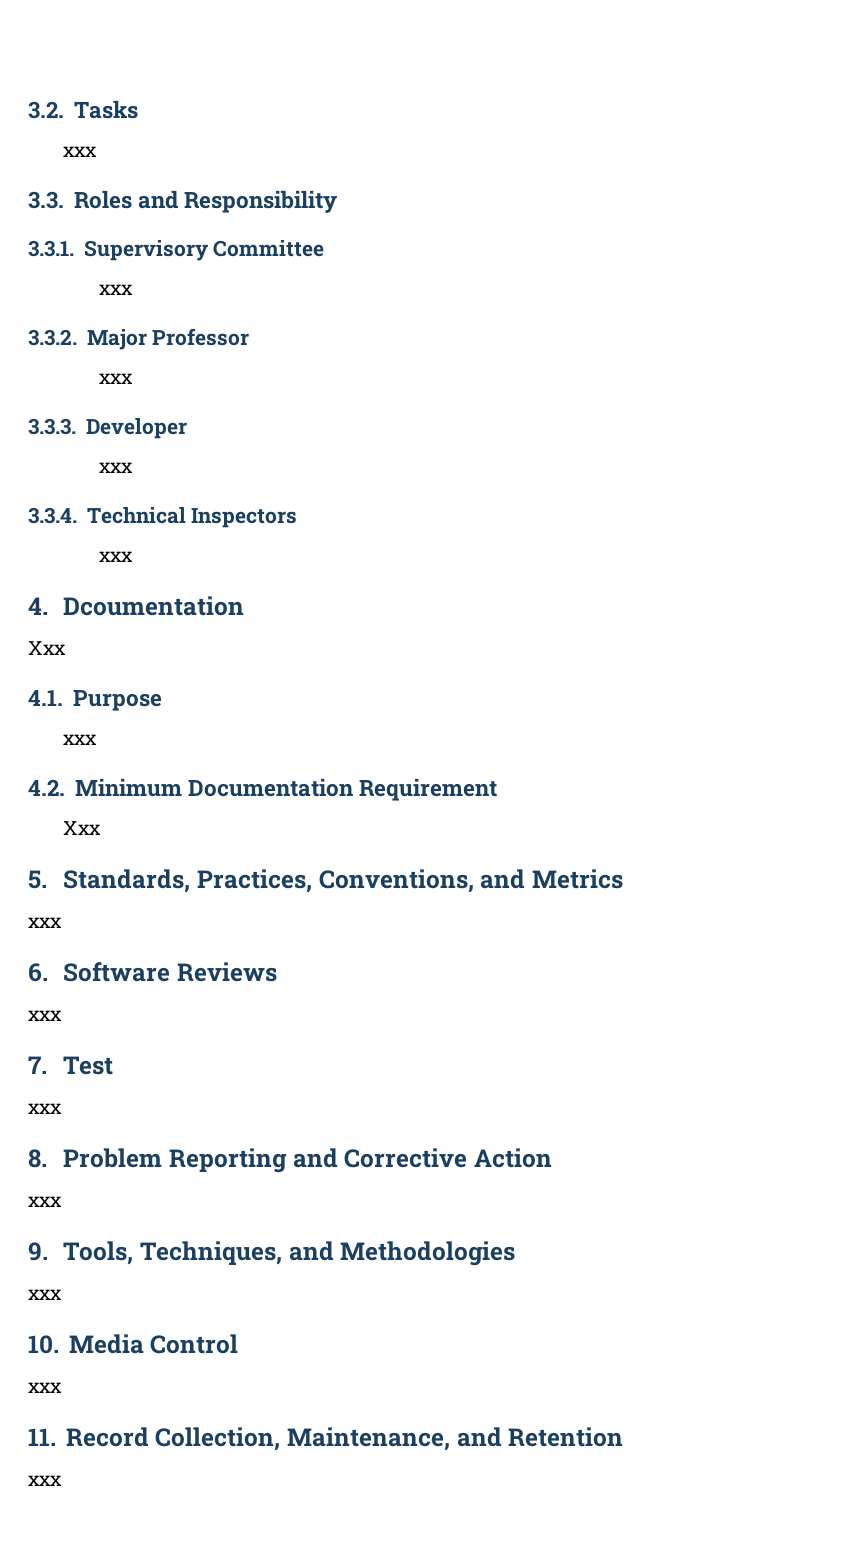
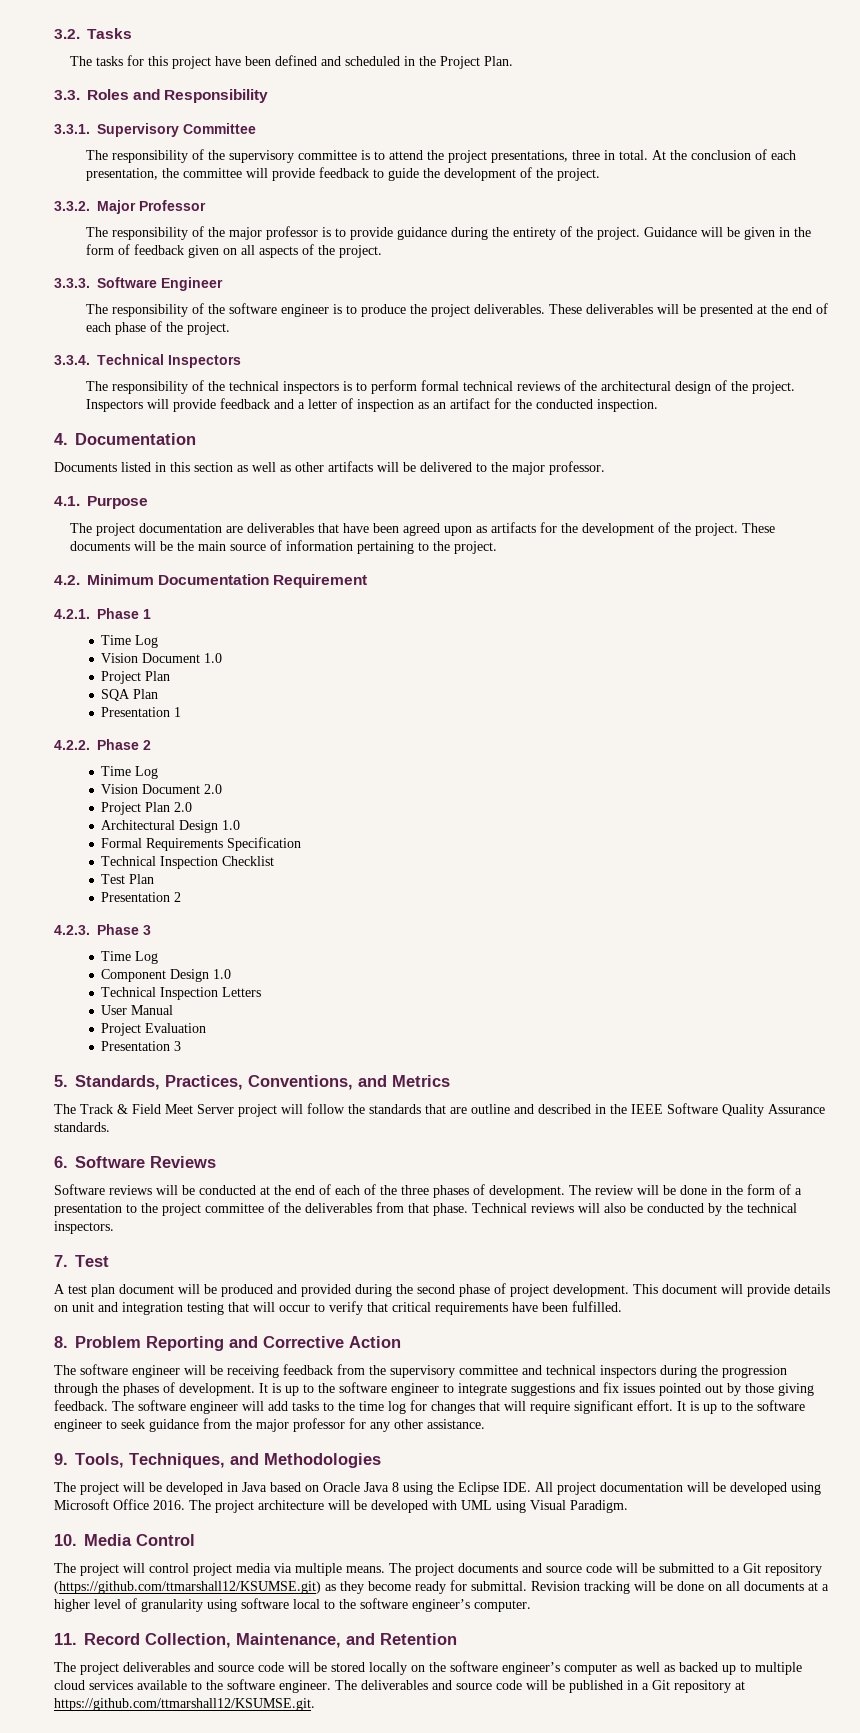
[63,146,98,157] xxx -> [69,55,513,69] The tasks for this project have been defined and scheduled in the Project Plan.
[98,284,133,295] [28,328,250,350] [98,373,133,384] [28,418,187,439] [98,462,133,473] [28,507,298,528] [98,551,133,562] [28,596,245,616] [28,641,66,655] [28,690,162,711] [63,734,98,745] [28,778,497,801] [63,821,102,835] xxx // 3.3.2. Major Professor // xxx // 3.3.3. Developer // xxx // 3.3.4. Technical Inspectors // xxx // 4. Dcoumentation // Xxx // 4.1. Purpose // xxx // 4.2. Minimum Documentation Requirement // Xxx -> [85,149,796,163] [85,167,600,181] [54,200,206,214] [85,226,811,240] [85,244,382,258] [54,277,223,291] [85,303,828,317] [85,321,230,335] [54,354,241,368] [85,380,795,394] [85,398,658,412] [54,433,196,445] [54,461,605,475] [54,496,148,509] [69,522,775,536] [69,540,497,554] [54,574,368,588] [54,608,151,619] [101,635,159,648] [101,653,223,663] [101,671,171,684] [101,689,159,701] [101,707,182,717] [54,739,151,750] [101,766,159,779] [101,784,223,794] [101,802,193,815] [101,820,241,833] [101,837,302,851] [101,856,275,869] [101,874,155,884] [101,892,182,902] [54,924,151,935] [101,951,159,964] [101,969,232,982] [101,987,262,1000] [101,1005,174,1015] [101,1023,207,1036] [101,1041,182,1051] The responsibility of the supervisory committee is to attend the project presentations, three in total. At the conclusion of each presentation, the committee will provide feedback to guide the development of the project. // 3.3.2. Major Professor // The responsibility of the major professor is to provide guidance during the entirety of the project. Guidance will be given in the form of feedback given on all aspects of the project. // 3.3.3. Software Engineer // The responsibility of the software engineer is to produce the project deliverables. These deliverables will be presented at the end of each phase of the project. // 3.3.4. Technical Inspectors // The responsibility of the technical inspectors is to perform formal technical reviews of the architectural design of the project. Inspectors will provide feedback and a letter of inspection as an artifact for the conducted inspection. // 4. Documentation // Documents listed in this section as well as other artifacts will be delivered to the major professor. // 4.1. Purpose // The project documentation are deliverables that have been agreed upon as artifacts for the development of the project. These documents will be the main source of information pertaining to the project. // 4.2. Minimum Documentation Requirement // 4.2.1. Phase 1 // Time Log // Vision Document 1.0 // Project Plan // SQA Plan // Presentation 1 // 4.2.2. Phase 2 // Time Log // Vision Document 2.0 // Project Plan 2.0 // Architectural Design 1.0 // Formal Requirements Specification // Technical Inspection Checklist // Test Plan // Presentation 2 // 4.2.3. Phase 3 // Time Log // Component Design 1.0 // Technical Inspection Letters // User Manual // Project Evaluation // Presentation 3
[28,917,62,928] [28,962,278,982] [28,1010,62,1021] [28,1056,114,1075] [28,1103,62,1114] xxx // 6. Software Reviews // xxx // 7. Test // xxx -> [54,1103,825,1117] [54,1122,110,1132] [54,1156,216,1168] [54,1184,802,1198] [54,1202,797,1216] [54,1221,114,1234] [54,1255,109,1267] [54,1283,830,1297] [54,1301,622,1315] The Track & Field Meet Server project will follow the standards that are outline and described in the IEEE Software Quality Assurance standards. // 6. Software Reviews // Software reviews will be conducted at the end of each of the three phases of development. The review will be done in the form of a presentation to the project committee of the deliverables from that phase. Technical reviews will also be conducted by the technical inspectors. // 7. Test // A test plan document will be produced and provided during the second phase of project development. This document will provide details on unit and integration testing that will occur to verify that critical requirements have been fulfilled.
[28,1196,62,1207] xxx -> [54,1364,787,1378] [54,1382,814,1396] [54,1400,805,1414] [54,1418,485,1432] The software engineer will be receiving feedback from the supervisory committee and technical inspectors during the progression through the phases of development. It is up to the software engineer to integrate suggestions and fix issues pointed out by those giving feedback. The software engineer will add tasks to the time log for changes that will require significant effort. It is up to the software engineer to seek guidance from the major professor for any other assistance.
[28,1289,62,1300] [28,1334,239,1354] [28,1382,62,1393] xxx // 10. Media Control // xxx -> [54,1482,821,1495] [54,1499,628,1513] [54,1534,195,1546] [54,1563,822,1576] [54,1580,829,1594] [54,1598,531,1612] The project will be developed in Java based on Oracle Java 8 using the Eclipse IDE. All project documentation will be developed using Microsoft Office 2016. The project architecture will be developed with UML using Visual Paradigm. // 10. Media Control // The project will control project media via multiple means. The project documents and source code will be submitted to a Git repository (https://github.com/ttmarshall12/KSUMSE.git) as they become ready for submittal. Revision tracking will be done on all documents at a higher level of granularity using software local to the software engineer’s computer.
[28,1475,62,1486] xxx -> [54,1661,802,1675] [54,1679,745,1693] [54,1698,315,1711] The project deliverables and source code will be stored locally on the software engineer’s computer as well as backed up to multiple cloud services available to the software engineer. The deliverables and source code will be published in a Git repository at https://github.com/ttmarshall12/KSUMSE.git.

